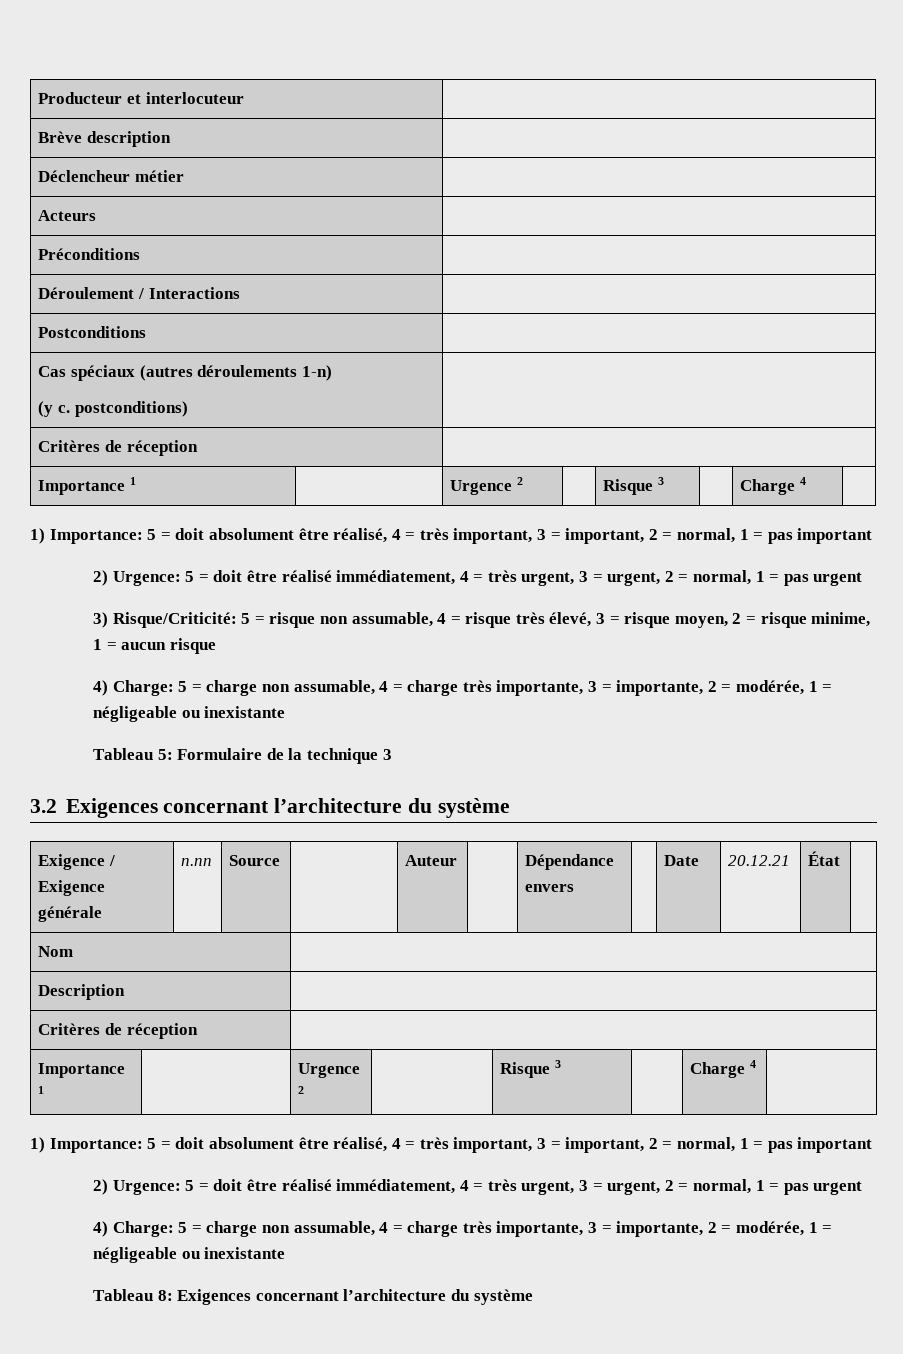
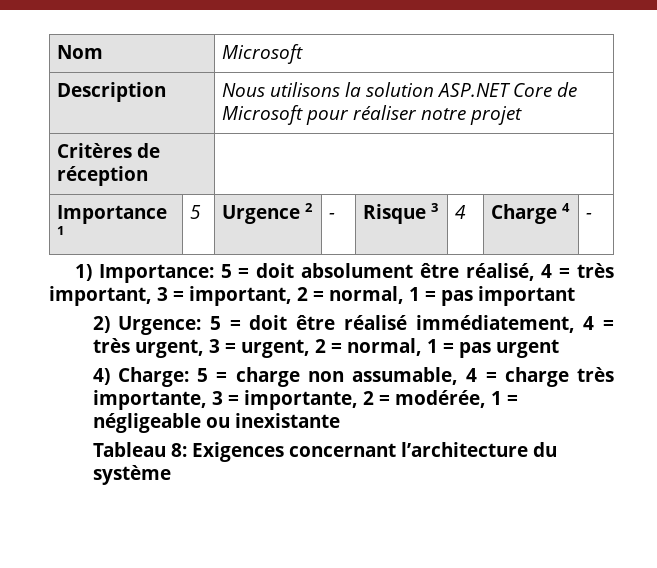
[38,92,244,104] [38,131,172,147] [38,170,185,182] [38,210,97,221] [38,248,141,260] [38,287,240,299] [38,326,147,338] [38,365,332,381] [38,401,188,417] [38,440,198,456] [38,477,137,495] [450,477,524,495] [603,477,665,495] [740,477,807,495] [30,528,873,544] [92,570,863,586] [92,612,871,628] [92,638,216,654] [92,680,833,696] [92,706,286,722] [92,748,392,764] [30,798,510,818] [38,854,116,870] [38,880,106,896] [38,906,103,922] [181,858,213,866] [229,855,281,866] [405,855,458,866] [525,854,615,870] [525,884,575,892] [664,855,700,866] [728,855,791,866] [808,851,841,866] [38,946,74,957] [38,984,126,1000] [38,1023,198,1039] [38,1063,126,1078] [38,1086,45,1094] [298,1063,361,1078] [298,1086,305,1094] [500,1060,562,1078] [690,1060,757,1078] Producteur et interlocuteur | // Brève description | // Déclencheur métier | // Acteurs | // Préconditions | // Déroulement / Interactions | // Postconditions | // Cas spéciaux (autres déroulements 1-n) // (y c. postconditions) | // Critères de réception | // Importance 1 | | Urgence 2 | | Risque 3 | | Charge 4 | // 1) Importance: 5 = doit absolument être réalisé, 4 = très important, 3 = important, 2 = normal, 1 = pas important // 2) Urgence: 5 = doit être réalisé immédiatement, 4 = très urgent, 3 = urgent, 2 = normal, 1 = pas urgent // 3) Risque/Criticité: 5 = risque non assumable, 4 = risque très élevé, 3 = risque moyen, 2 = risque minime, 1 = aucun risque // 4) Charge: 5 = charge non assumable, 4 = charge très importante, 3 = importante, 2 = modérée, 1 = négligeable ou inexistante // Tableau 5: Formulaire de la technique 3 // 3.2 Exigences concernant l’architecture du système // Exigence / Exigence générale | n.nn | Source | | Auteur | | Dépendance envers | | Date | 20.12.21 | État | // Nom | // Description | // Critères de réception | // Importance 1 | | Urgence 2 | | Risque 3 | | Charge 4 | -> [57,45,104,59] [222,44,304,64] [57,82,167,102] [222,82,578,97] [222,105,523,125] [57,143,161,158] [57,166,149,186] [57,205,168,224] [57,226,65,235] [190,205,202,219] [222,203,314,224] [329,213,336,219] [363,203,439,224] [455,205,467,219] [491,203,571,224] [586,213,593,219] Nom | Microsoft // Description | Nous utilisons la solution ASP.NET Core de Microsoft pour réaliser notre projet // Critères de réception | // Importance 1 | 5 | Urgence 2 | - | Risque 3 | 4 | Charge 4 | -

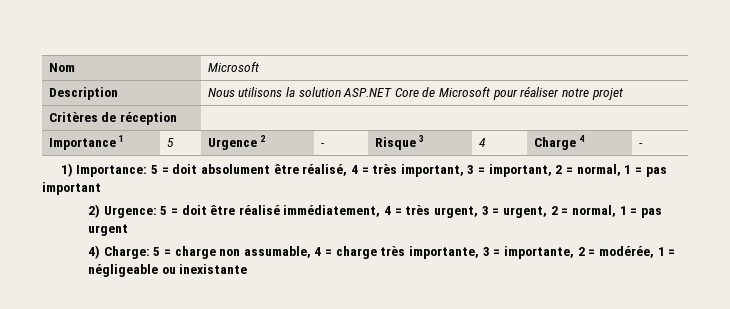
[92,442,558,462] [92,465,171,485] // Tableau 8: Exigences concernant l’architecture du système -> (248, 269) none

